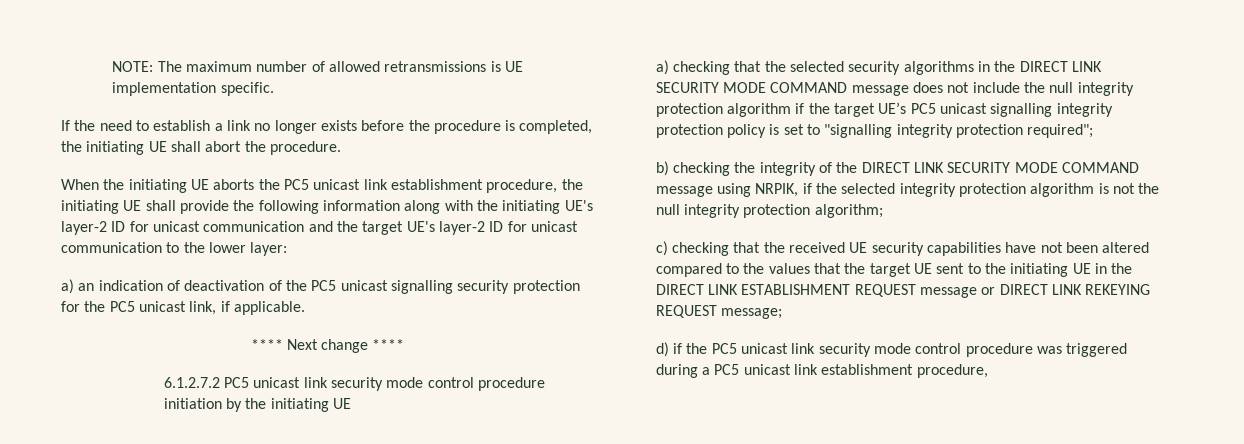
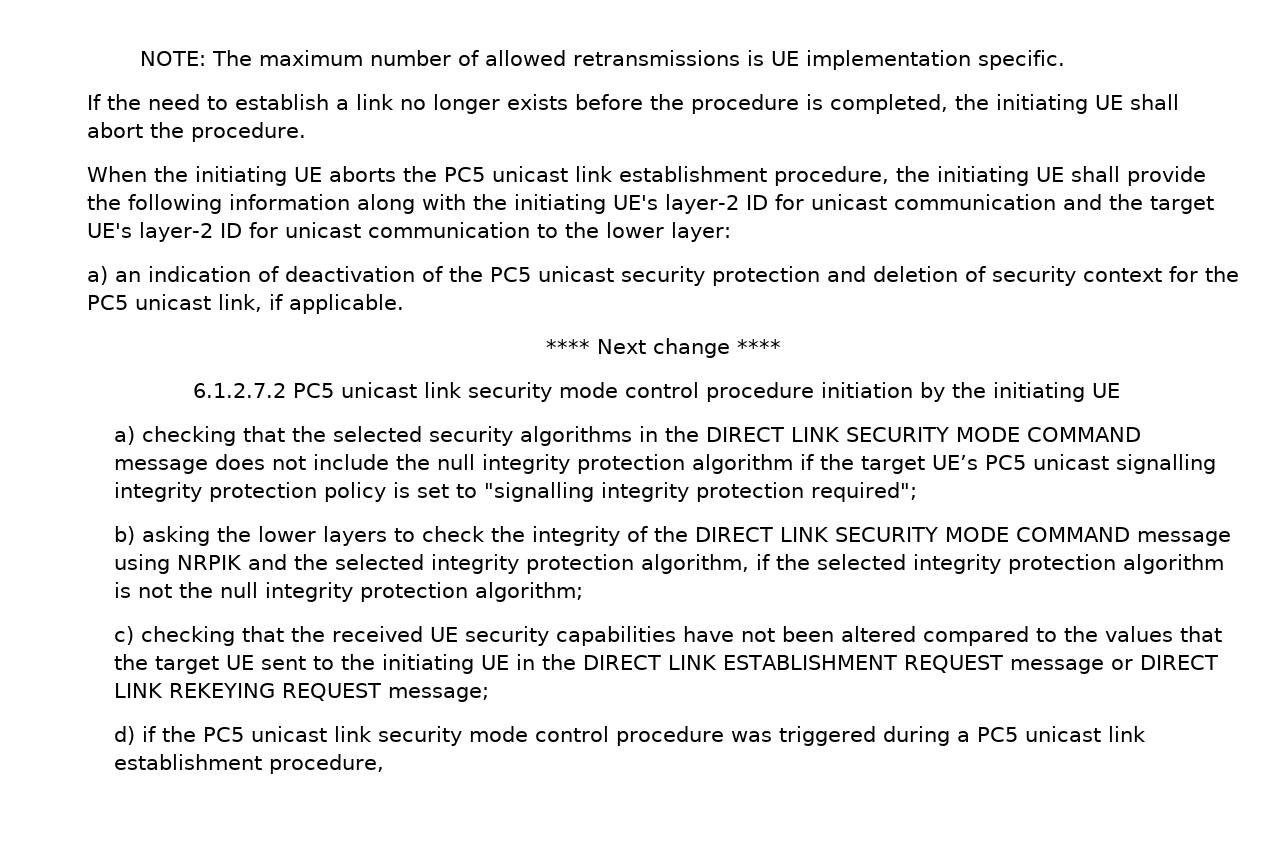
[390,280,453,294] signalling -> (614, 274) none
(580, 287) none -> [827,266,1162,286] and deletion of security context
[673,162,731,176] checking -> [141,526,485,546] asking the lower layers to check
[755,183,799,197] NRPIK, -> [176,554,749,574] NRPIK and the selected integrity protection algorithm,

